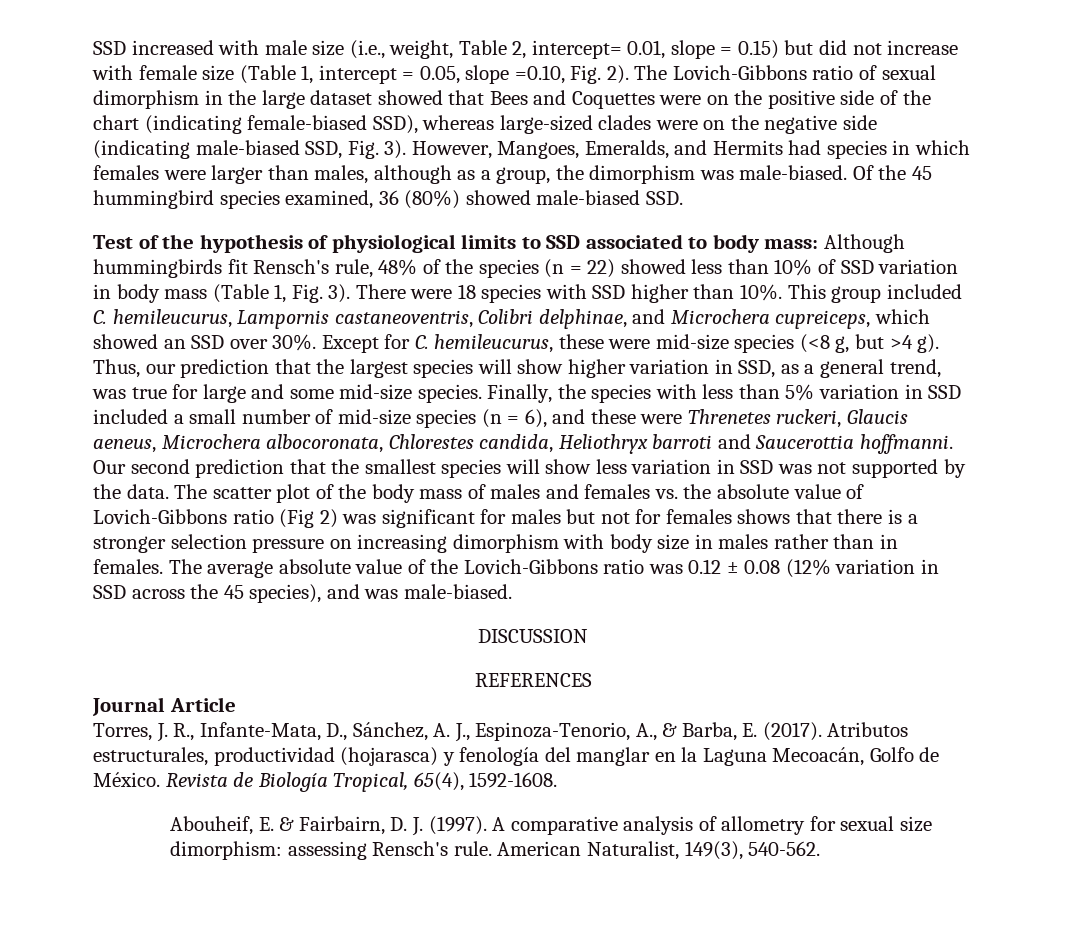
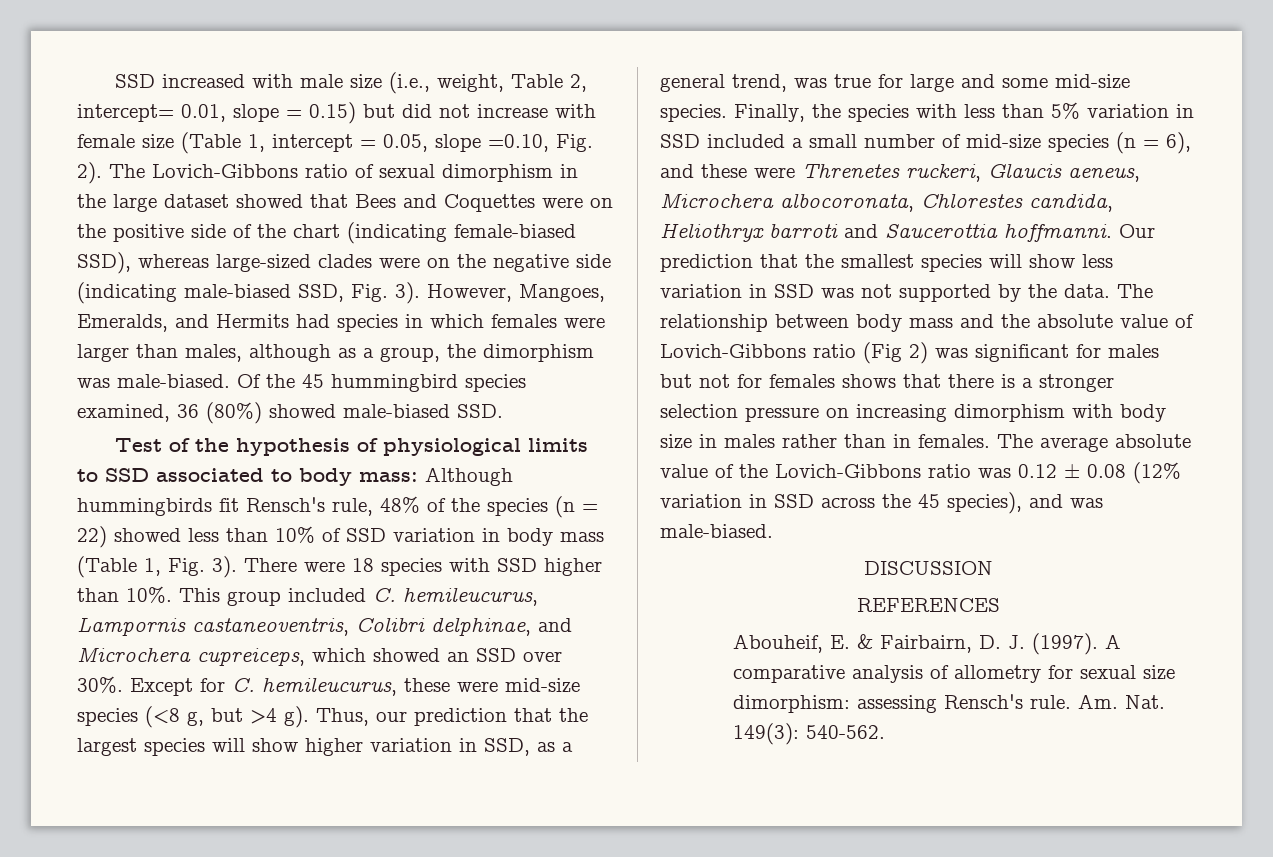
[130,459,190,474] second -> (1155, 231) none
[212,484,678,503] scatter plot of the body mass of males and females vs. -> [660,314,994,332] relationship between body mass and
[92,697,236,716] [93,722,909,742] [93,747,940,766] [93,772,558,792] // Journal Article // Torres, J. R., Infante-Mata, D., Sánchez, A. J., Espinoza-Tenorio, A., & Barba, E. (2017). Atributos estructurales, productividad (hojarasca) y fenología del manglar en la Laguna Mecoacán, Golfo de México. Revista de Biología Tropical, 65(4), 1592-1608. -> (1000, 605) none
[497,841,743,860] American Naturalist, 149(3), -> [1077,694,1165,709] [732,723,799,745] Am. Nat. 149(3):

